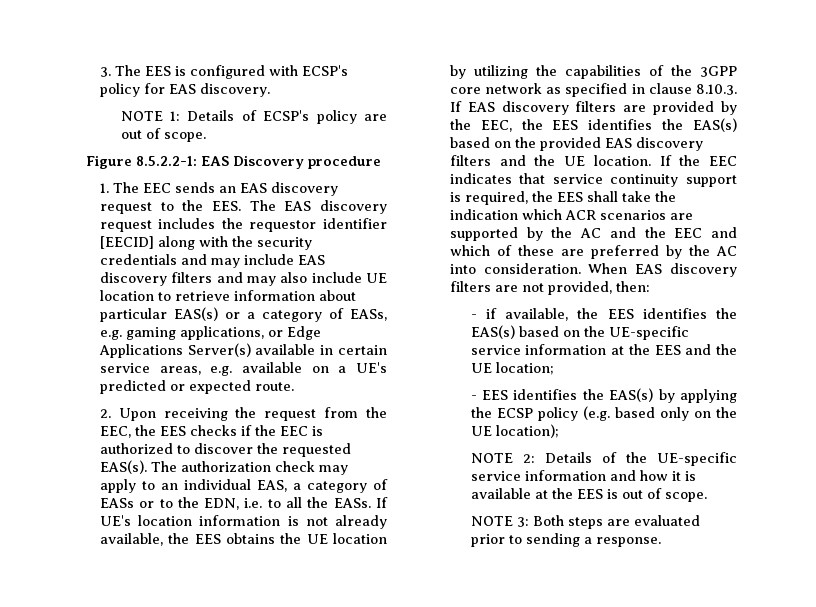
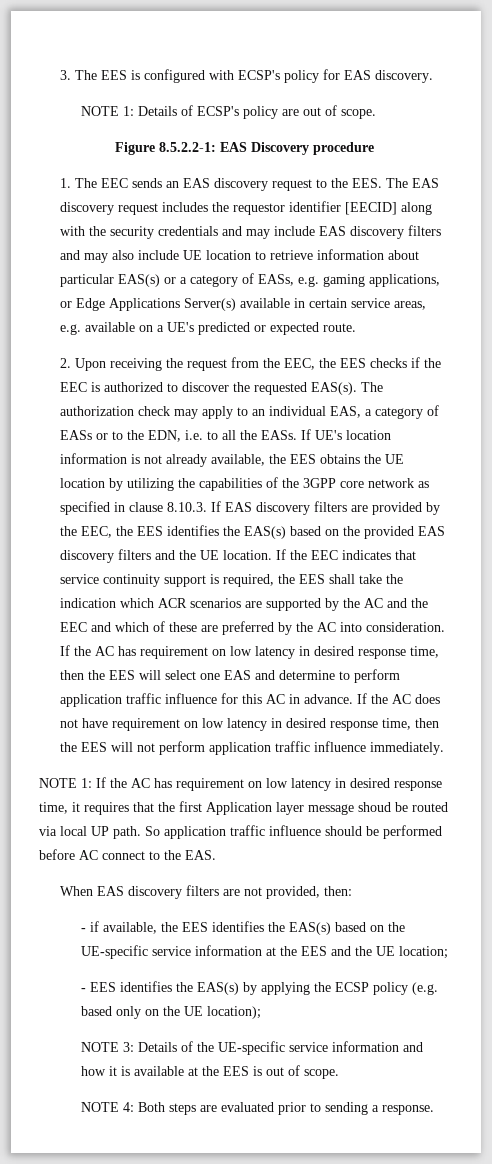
(581, 268) none -> [60,645,440,659] [60,669,401,683] [60,693,441,707] [60,718,440,731] [60,741,445,755] [39,777,442,791] [39,801,448,815] [39,825,442,839] [39,849,216,860] If the AC has requirement on low latency in desired response time, then the EES will select one EAS and determine to perform application traffic influence for this AC in advance. If the AC does not have requirement on low latency in desired response time, then the EES will not perform application traffic influence immediately. // NOTE 1: If the AC has requirement on low latency in desired response time, it requires that the first Application layer message shoud be routed via local UP path. So application traffic influence should be performed before AC connect to the EAS. //
[522,454,535,463] 2: -> [123,1042,135,1052] 3:
[516,517,529,527] 3: -> [123,1102,135,1112] 4:

